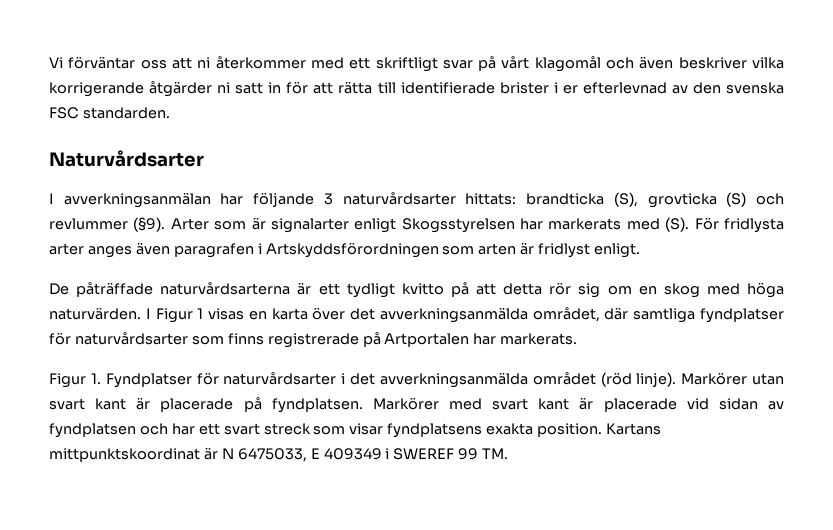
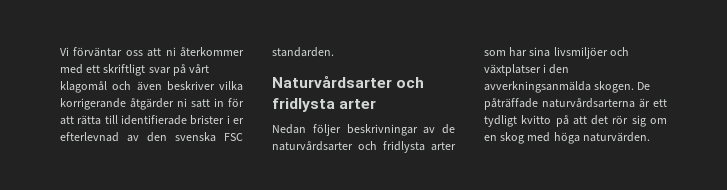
[49,192,785,208] [49,217,784,233] [49,242,641,258] // I avverkningsanmälan har följande 3 naturvårdsarter hittats: brandticka (S), grovticka (S) och revlummer (§9). Arter som är signalarter enligt Skogsstyrelsen har markerats med (S). För fridlysta arter anges även paragrafen i Artskyddsförordningen som arten är fridlyst enligt. // -> [396,77,425,88] [272,98,377,112] [272,124,455,136] [272,141,456,153] [484,47,629,59] [484,64,570,76] [484,81,635,93] och fridlysta arter // Nedan följer beskrivningar av de naturvårdsarter och fridlysta arter som har sina livsmiljöer och växtplatser i den avverkningsanmälda skogen.
[503,283,543,295] detta -> [591,115,609,125] det
[145,307,784,323] [49,332,578,348] [49,372,785,388] [49,397,784,413] [49,423,662,438] [49,447,509,462] I Figur 1 visas en karta över det avverkningsanmälda området, där samtliga fyndplatser för naturvårdsarter som finns registrerade på Artportalen har markerats. // Figur 1. Fyndplatser för naturvårdsarter i det avverkningsanmälda området (röd linje). Markörer utan svart kant är placerade på fyndplatsen. Markörer med svart kant är placerade vid sidan av fyndplatsen och har ett svart streck som visar fyndplatsens exakta position. Kartans mittpunktskoordinat är N 6475033, E 409349 i SWEREF 99 TM. -> (650, 137) none

